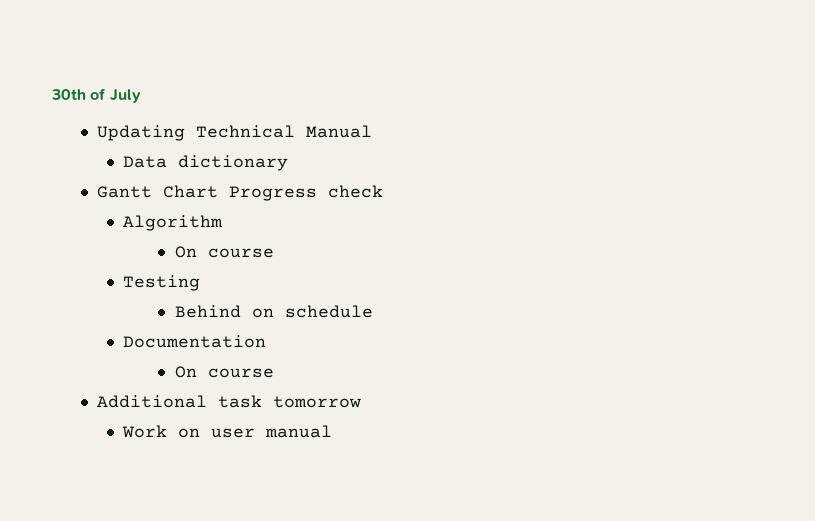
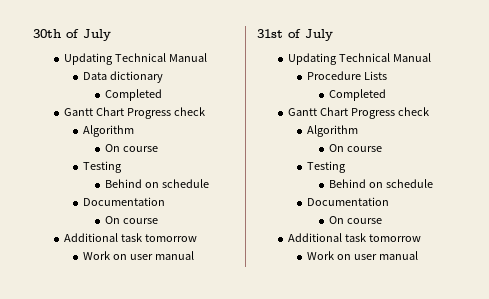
(289, 163) none -> [104,89,162,101] // Completed
(333, 431) none -> [257,29,333,41] [288,53,432,65] [307,71,388,80] [328,89,386,101] [288,107,429,119] [307,125,359,137] [328,144,382,152] [307,161,347,173] [328,179,433,188] [307,197,390,206] [328,216,382,224] [288,233,422,242] [307,251,418,260] // 31st of July // Updating Technical Manual // Procedure Lists // Completed // Gantt Chart Progress check // Algorithm // On course // Testing // Behind on schedule // Documentation // On course // Additional task tomorrow // Work on user manual

